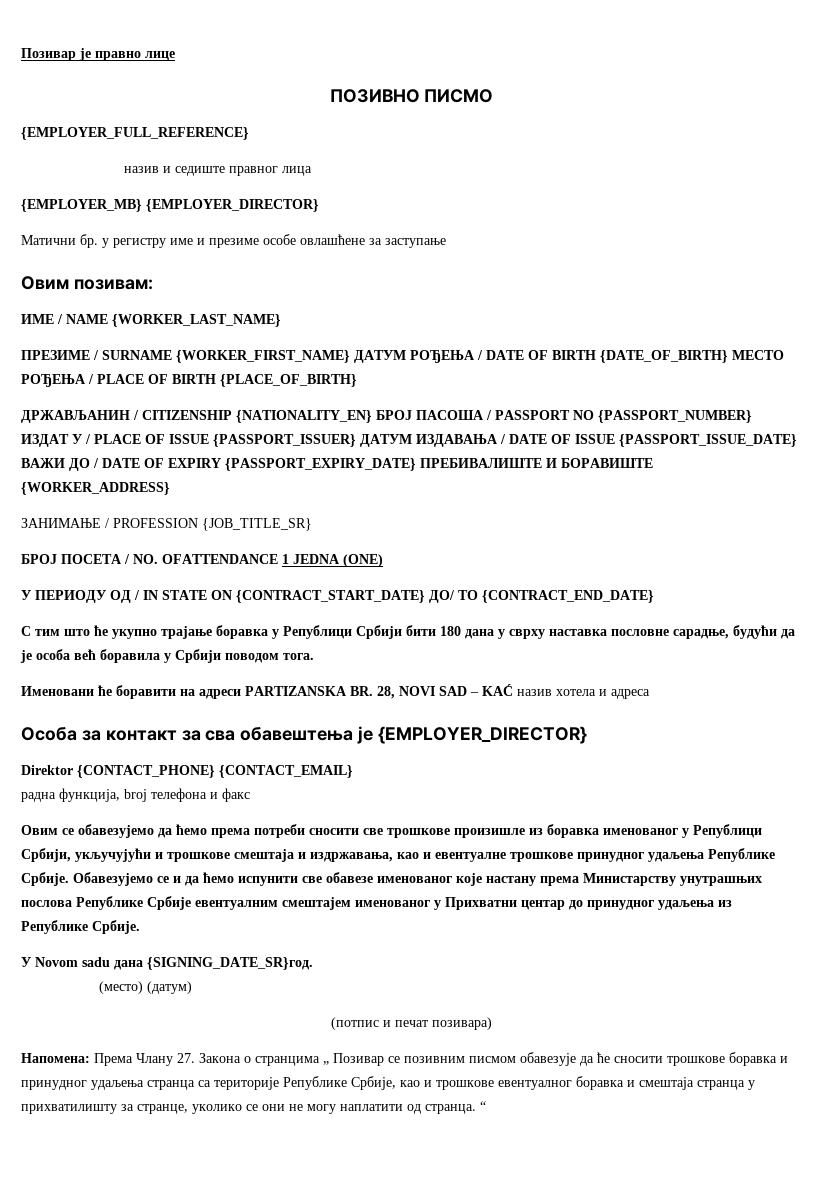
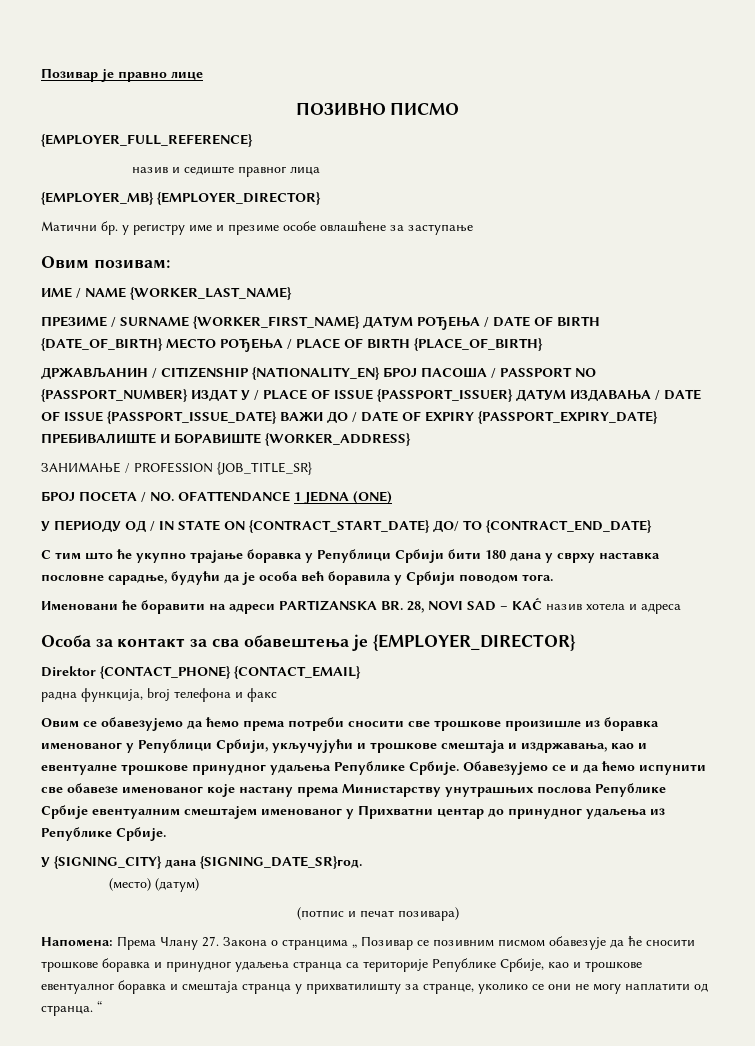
[35,957,110,967] Novom sadu -> [54,856,162,869] {SIGNING_CITY}

